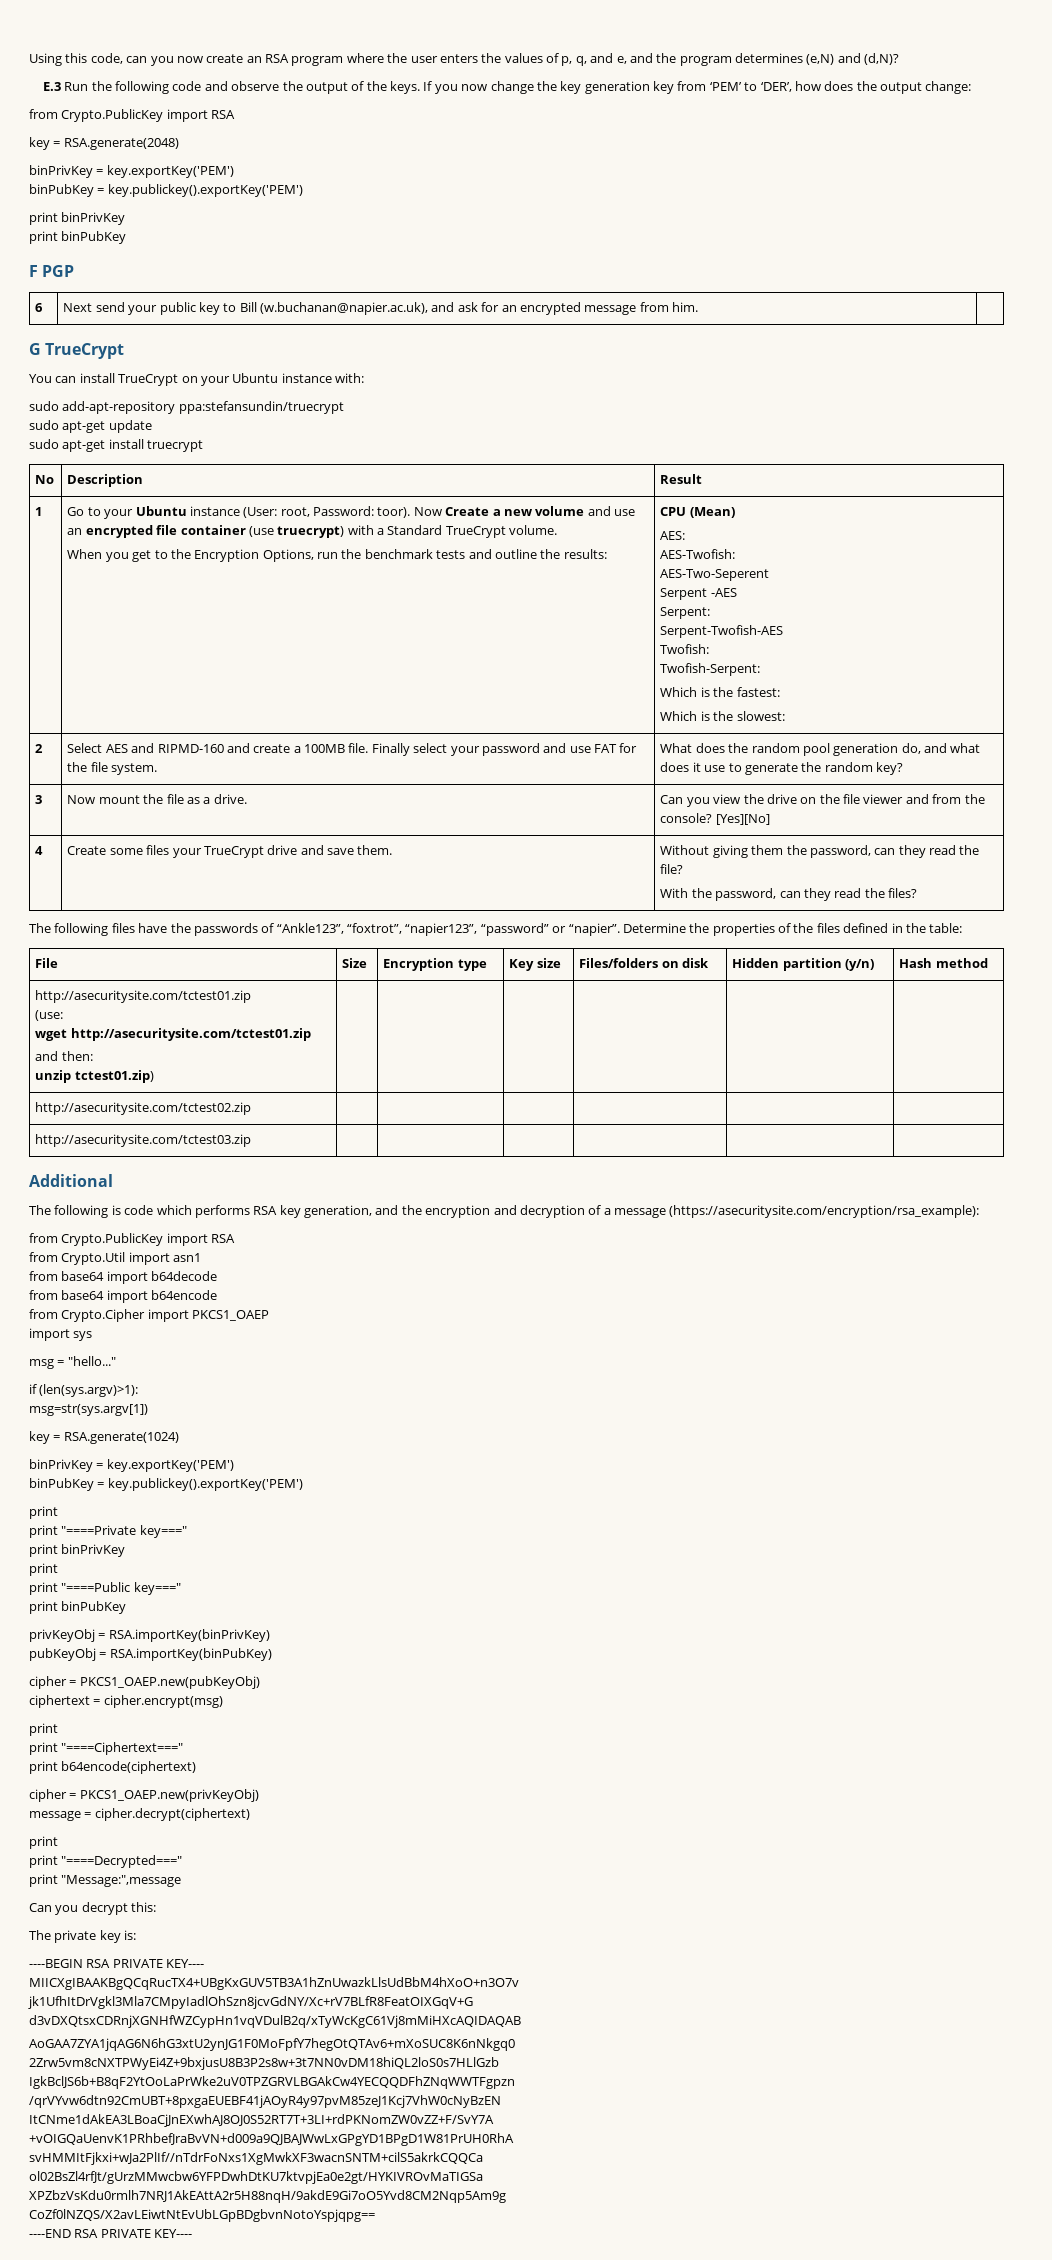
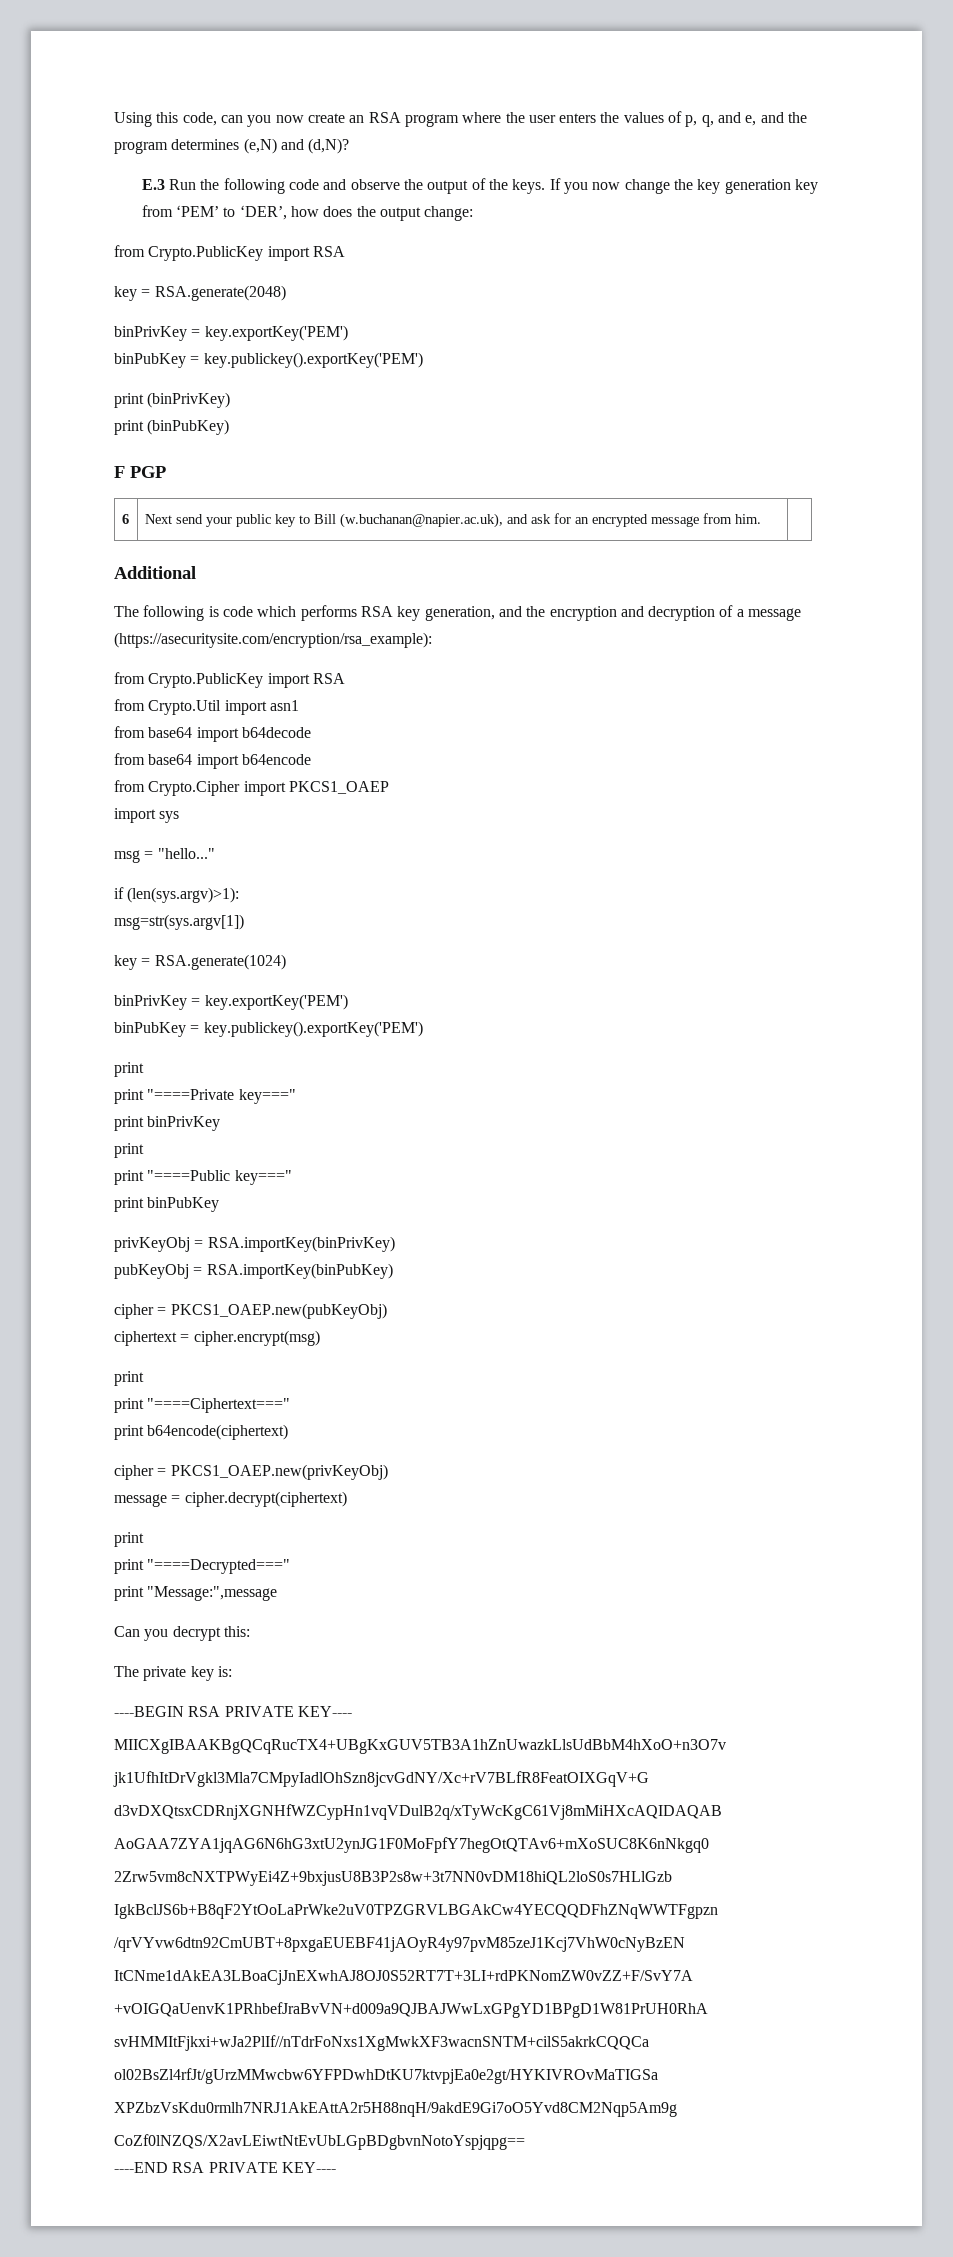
[61,212,126,225] [29,231,127,244] binPrivKey // print binPubKey -> [147,392,231,408] [114,419,230,435] (binPrivKey) // print (binPubKey)
[29,343,125,359] [29,373,364,386] [29,401,344,414] [29,420,152,433] [29,439,204,452] [35,475,55,484] [67,474,144,487] [660,474,703,484] [35,507,43,516] [67,506,636,519] [67,525,558,538] [67,549,607,562] [660,507,735,518] [660,531,686,540] [660,549,736,559] [660,569,770,581] [660,588,737,600] [660,607,711,619] [660,625,784,638] [660,644,710,654] [660,663,761,676] [660,687,780,697] [660,711,785,721] [35,744,44,753] [67,743,638,756] [67,762,158,775] [660,743,981,756] [660,762,904,775] [35,795,43,804] [67,794,247,804] [660,794,985,807] [660,813,770,825] [35,846,44,855] [67,845,393,858] [660,845,980,858] [660,864,684,874] [660,888,918,901] [29,923,963,936] [35,958,59,968] [342,958,368,968] [383,958,487,971] [509,958,561,971] [579,958,710,968] [732,958,875,971] [899,958,988,968] [35,990,252,1003] [35,1010,64,1021] [35,1028,311,1041] [35,1051,93,1061] [35,1070,154,1083] [35,1102,252,1115] [35,1134,252,1147] // G TrueCrypt // You can install TrueCrypt on your Ubuntu instance with: // sudo add-apt-repository ppa:stefansundin/truecrypt // sudo apt-get update // sudo apt-get install truecrypt // No | Description | Result // 1 | Go to your Ubuntu instance (User: root, Password: toor). Now Create a new volume and use an encrypted file container (use truecrypt) with a Standard TrueCrypt volume. // When you get to the Encryption Options, run the benchmark tests and outline the results: | CPU (Mean) // AES: // AES-Twofish: // AES-Two-Seperent // Serpent -AES // Serpent: // Serpent-Twofish-AES // Twofish: // Twofish-Serpent: // Which is the fastest: // Which is the slowest: // 2 | Select AES and RIPMD-160 and create a 100MB file. Finally select your password and use FAT for the file system. | What does the random pool generation do, and what does it use to generate the random key? // 3 | Now mount the file as a drive. | Can you view the drive on the file viewer and from the console? [Yes][No] // 4 | Create some files your TrueCrypt drive and save them. | Without giving them the password, can they read the file? // With the password, can they read the files? // The following files have the passwords of “Ankle123”, “foxtrot”, “napier123”, “password” or “napier”. Determine the properties of the files defined in the table: // File | Size | Encryption type | Key size | Files/folders on disk | Hidden partition (y/n) | Hash method // http://asecuritysite.com/tctest01.zip // (use: // wget http://asecuritysite.com/tctest01.zip // and then: // unzip tctest01.zip) | | | | | | // http://asecuritysite.com/tctest02.zip | | | | | | // http://asecuritysite.com/tctest03.zip | | | | | | -> (761, 519) none

